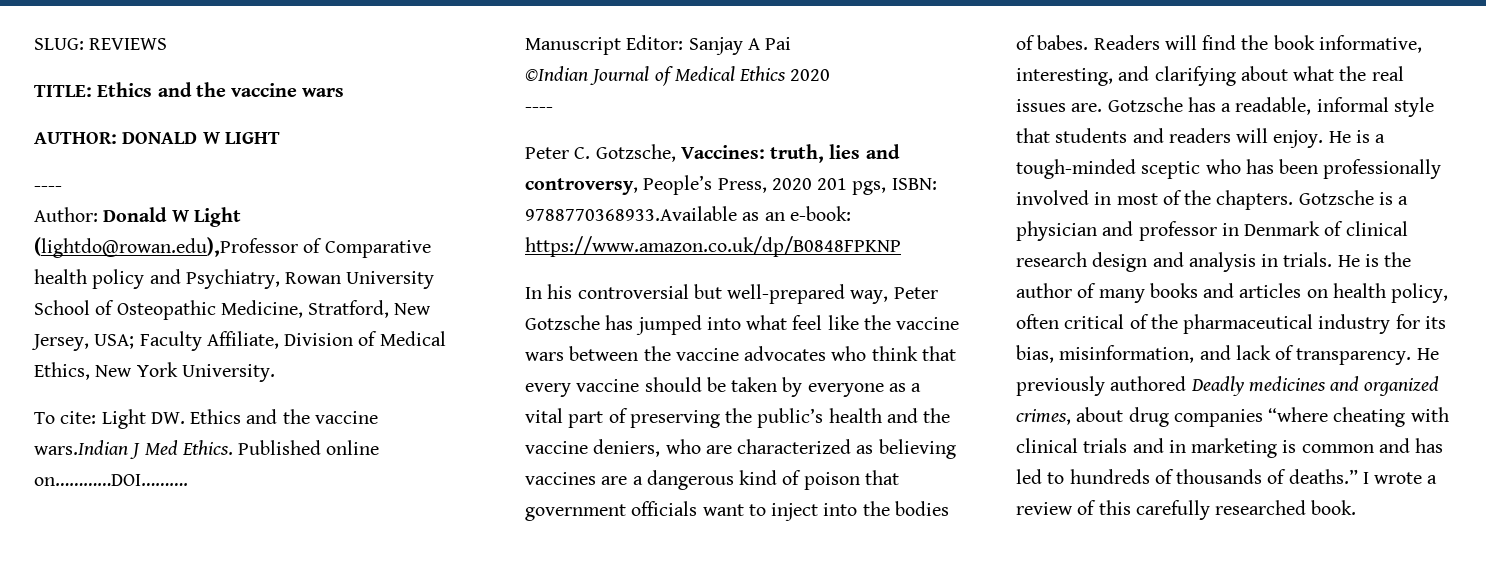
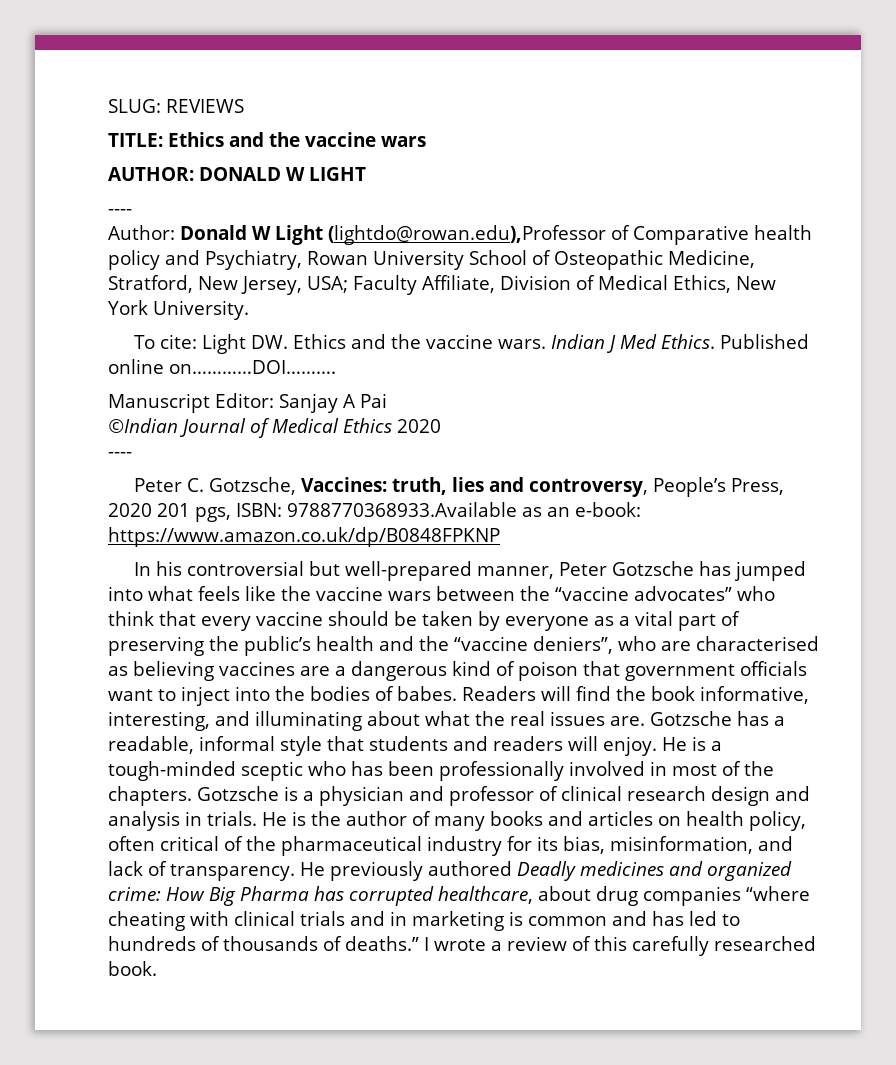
[34,440,128,455] wars.Indian -> [498,334,606,349] wars. Indian
[850,290,889,304] way, -> [476,566,554,579] manner,
[792,315,823,330] feel -> [198,586,240,601] feels
[675,346,827,361] vaccine advocates -> [555,586,732,601] “vaccine advocates”
[525,439,661,457] vaccine deniers, -> [454,636,613,654] “vaccine deniers”,
[737,439,852,454] characterized -> [696,636,819,651] characterised
[1154,66,1236,86] clarifying -> [255,711,362,731] illuminating
[1221,221,1321,236] in Denmark -> (534, 796) none
[1016,409,1071,425] crimes, -> [108,886,533,906] crime: How Big Pharma has corrupted healthcare,

